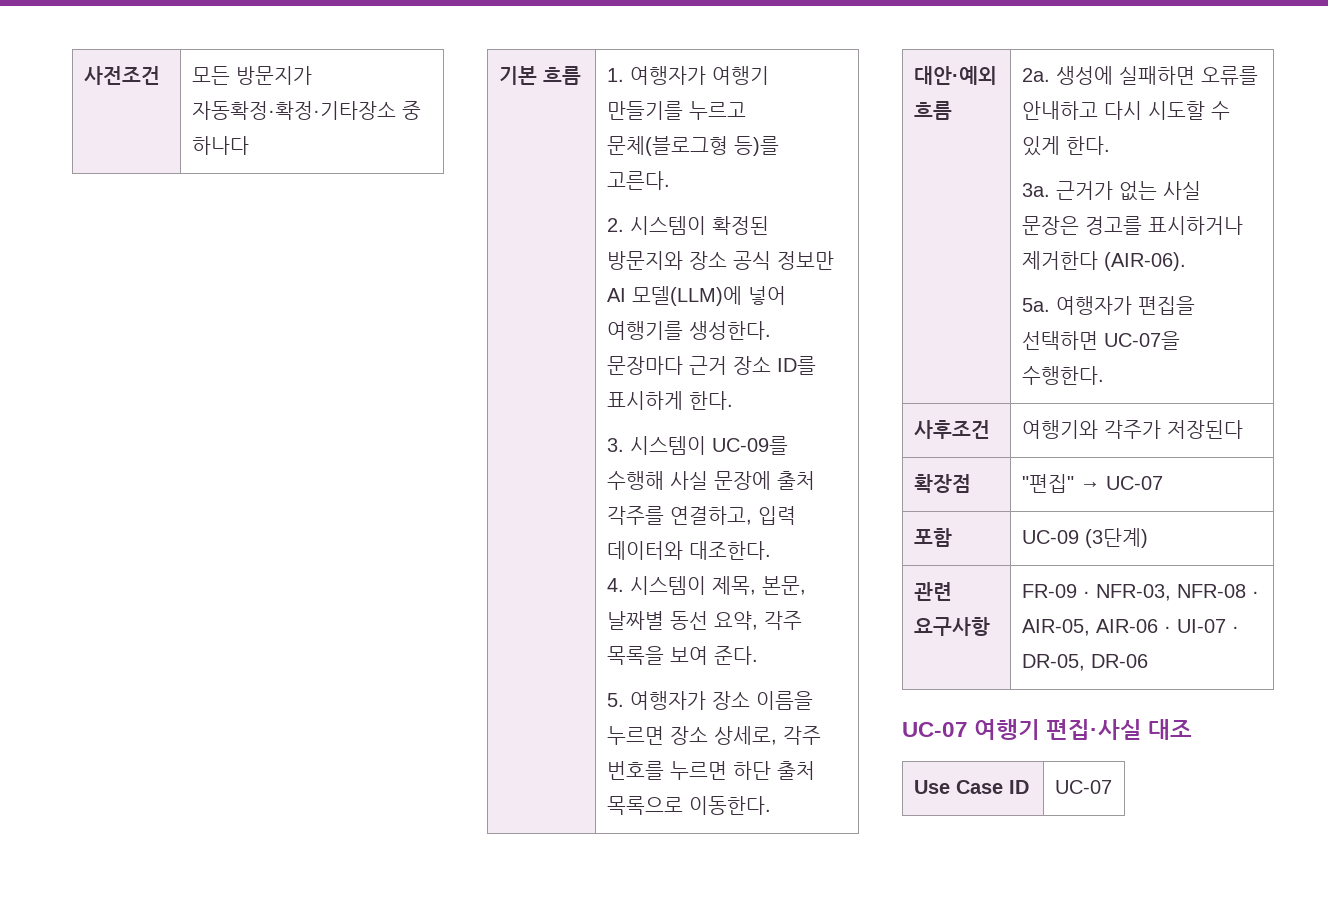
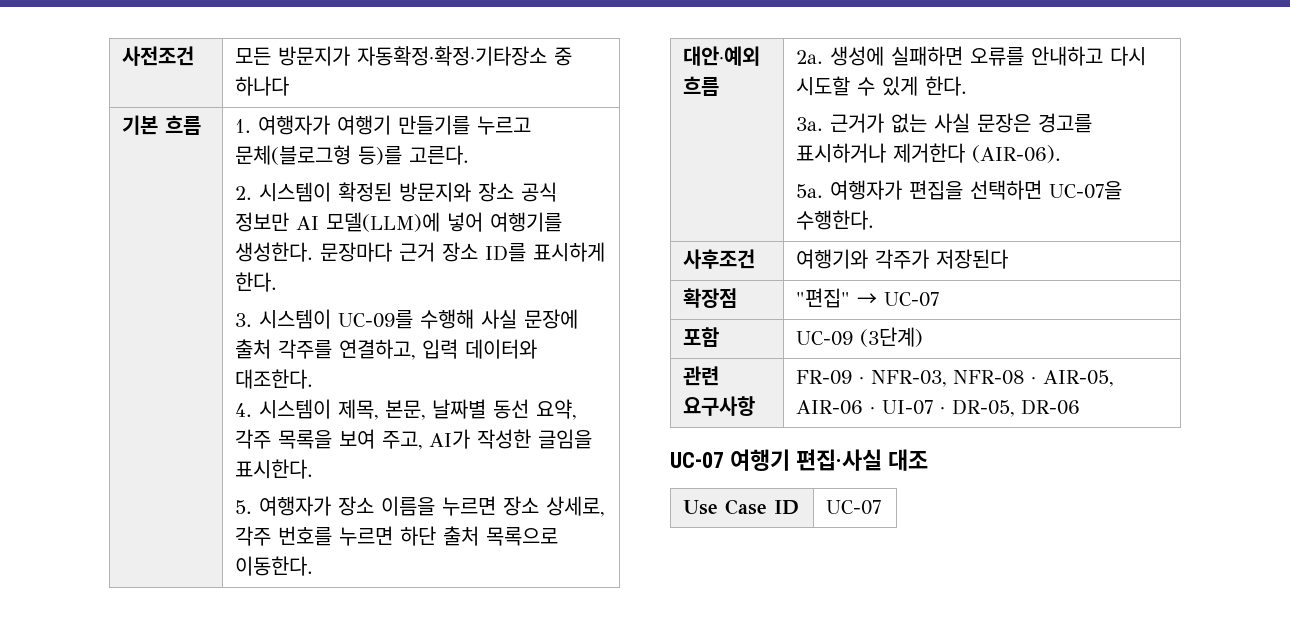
[713,646,758,665] 준다. -> [382,429,593,450] [235,459,314,479] 주고, AI가 작성한 글임을 표시한다.

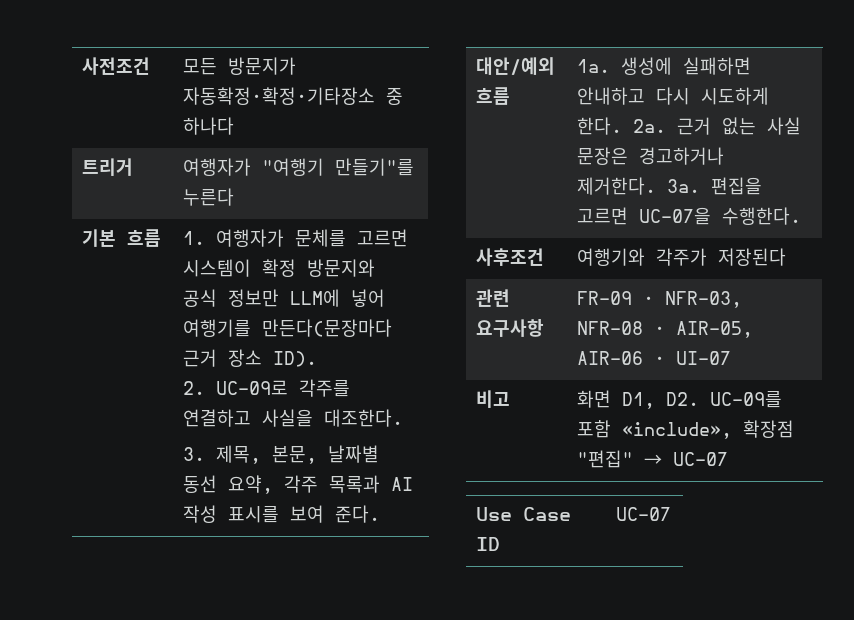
(290, 86) none -> [81,158,133,176] [182,158,414,176] [182,188,234,206] // 트리거 | 여행자가 "여행기 만들기"를 누른다
[337,115,532,135] [235,145,470,165] [235,182,558,202] [235,212,563,232] [235,242,606,262] [235,272,278,292] [235,309,579,329] [235,339,538,360] [235,369,314,389] [235,399,332,419] 여행기 만들기를 누르고 문체(블로그형 등)를 고른다. // 2. 시스템이 확정된 방문지와 장소 공식 정보만 AI 모델(LLM)에 넣어 여행기를 생성한다. 문장마다 근거 장소 ID를 표시하게 한다. // 3. 시스템이 UC-09를 수행해 사실 문장에 출처 각주를 연결하고, 입력 데이터와 대조한다. // 4. 시스템이 -> [294,229,408,247] [182,259,375,277] [182,289,385,307] [182,319,392,337] [182,349,317,367] [182,379,350,397] [182,409,403,427] [182,447,205,461] 문체를 고르면 시스템이 확정 방문지와 공식 정보만 LLM에 넣어 여행기를 만든다(문장마다 근거 장소 ID). // 2. UC-09로 각주를 연결하고 사실을 대조한다. // 3.
[278,429,593,450] [235,459,314,479] [235,496,605,517] [235,526,559,546] [235,556,314,576] [683,46,761,66] [683,76,720,96] [796,50,824,64] 목록을 보여 주고, AI가 작성한 글임을 표시한다. // 5. 여행자가 장소 이름을 누르면 장소 상세로, 각주 번호를 누르면 하단 출처 목록으로 이동한다. // 대안·예외 흐름 | 2a. -> [328,475,413,493] [182,505,380,523] [475,57,555,75] [475,87,510,105] [576,59,610,73] 목록과 AI 작성 표시를 보여 준다. // 대안/예외 흐름 | 1a.
[970,47,1025,66] 오류를 -> (751, 66) none
[796,76,968,96] [796,113,885,133] 시도할 수 있게 한다. // 3a. 근거가 -> [700,87,769,105] [576,117,711,135] 시도하게 한다. 2a. 근거
[1038,113,1093,133] [796,143,1062,163] [796,180,1043,200] 경고를 표시하거나 제거한다 (AIR-06). // 5a. 여행자가 편집을 선택하면 -> [638,147,724,165] [576,177,762,195] [576,207,628,225] 경고하거나 제거한다. 3a. 편집을 고르면
[683,288,738,308] [796,288,940,308] [683,327,720,347] [796,327,924,347] // 확장점 | "편집" → UC-07 // 포함 | UC-09 (3단계) -> (786, 257) none
[940,399,1081,417] [670,449,928,471] · DR-05, DR-06 // UC-07 여행기 편집·사실 대조 -> [475,390,510,408] [576,390,782,409] [576,420,794,439] [576,450,728,468] // 비고 | 화면 D1, D2. UC-09를 포함 «include», 확장점 "편집" → UC-07

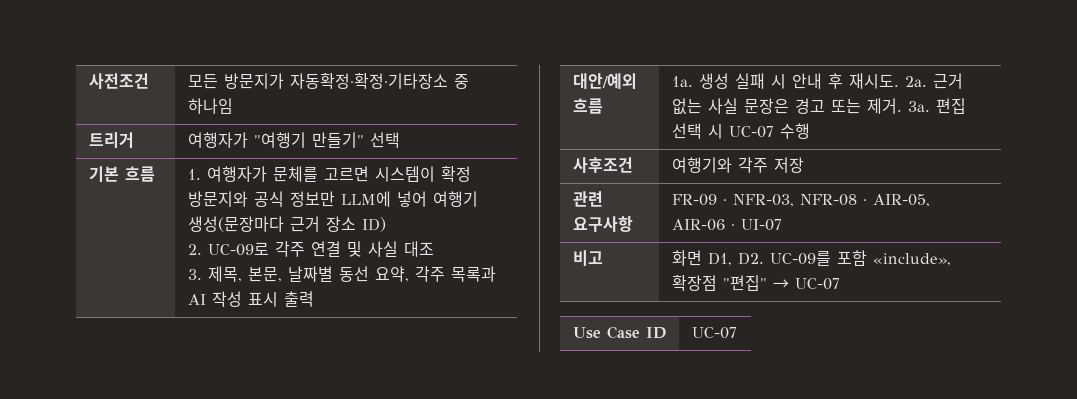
[182,117,234,135] 하나다 -> [187,98,233,114] 하나임
[334,158,414,176] [182,188,234,206] 만들기"를 누른다 -> [311,132,400,148] 만들기" 선택
[182,319,392,337] 여행기를 만든다(문장마다 -> [432,191,478,207] [187,216,284,232] 여행기 생성(문장마다
[272,351,317,367] ID). -> [361,217,386,232] ID)
[298,379,350,397] [182,409,403,427] 각주를 연결하고 사실을 대조한다. -> [274,241,434,257] 각주 연결 및 사실 대조
[227,505,380,523] 표시를 보여 준다. -> [247,291,314,307] 표시 출력
[620,57,751,75] [576,87,769,105] [576,117,622,135] 생성에 실패하면 안내하고 다시 시도하게 한다. -> [698,73,899,89] 생성 실패 시 안내 후 재시도.
[638,147,724,165] [576,177,762,195] [576,207,801,225] 경고하거나 제거한다. 3a. 편집을 고르면 UC-07을 수행한다. -> [794,98,966,114] [671,123,810,139] 경고 또는 제거. 3a. 편집 선택 시 UC-07 수행
[655,248,786,266] 각주가 저장된다 -> [737,157,804,173] 각주 저장

